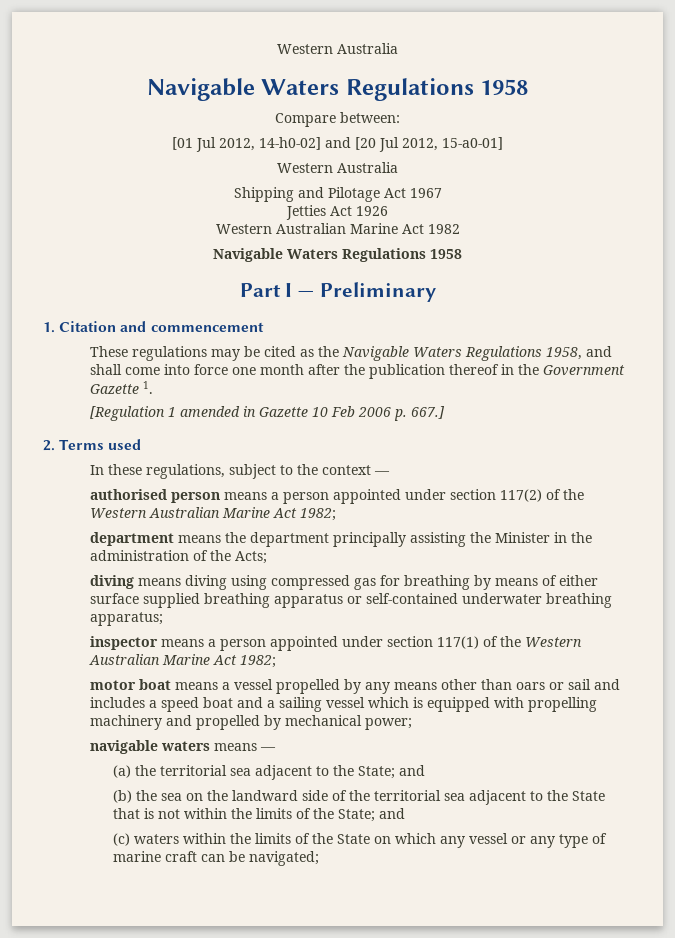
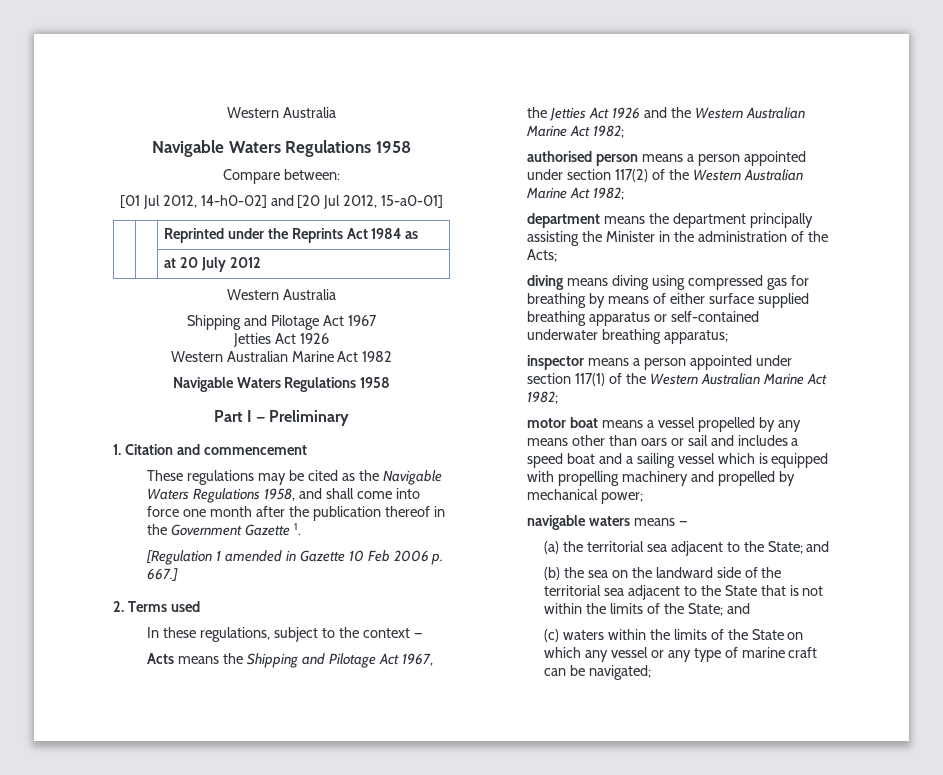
(503, 143) none -> [163,228,419,243] [163,257,261,272] // | | Reprinted under the Reprints Act 1984 as // | | at 20 July 2012
(390, 473) none -> [147,653,433,668] [527,107,805,121] [526,125,624,138] // Acts means the Shipping and Pilotage Act 1967, the Jetties Act 1926 and the Western Australian Marine Act 1982;

